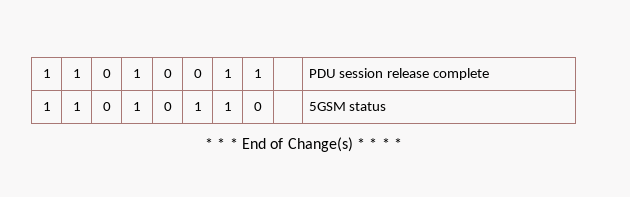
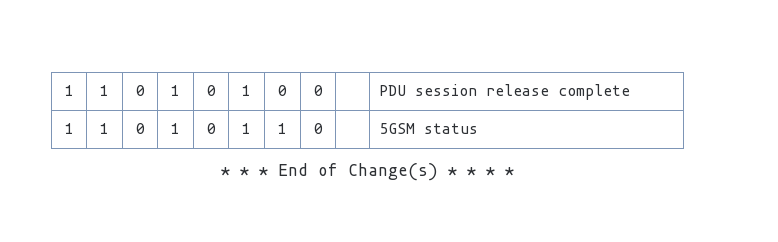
[42,69,51,78] [72,69,81,78] [102,69,111,78] [133,69,141,78] [163,69,172,78] [193,69,202,78] [223,69,232,78] [254,69,262,78] 1 | 1 | 0 | 1 | 0 | 0 | 1 | 1 -> [64,85,74,96] [100,85,109,96] [135,85,145,96] [171,85,180,96] [206,85,216,96] [242,85,251,96] [278,85,287,96] [313,85,323,96] 1 | 1 | 0 | 1 | 0 | 1 | 0 | 0

